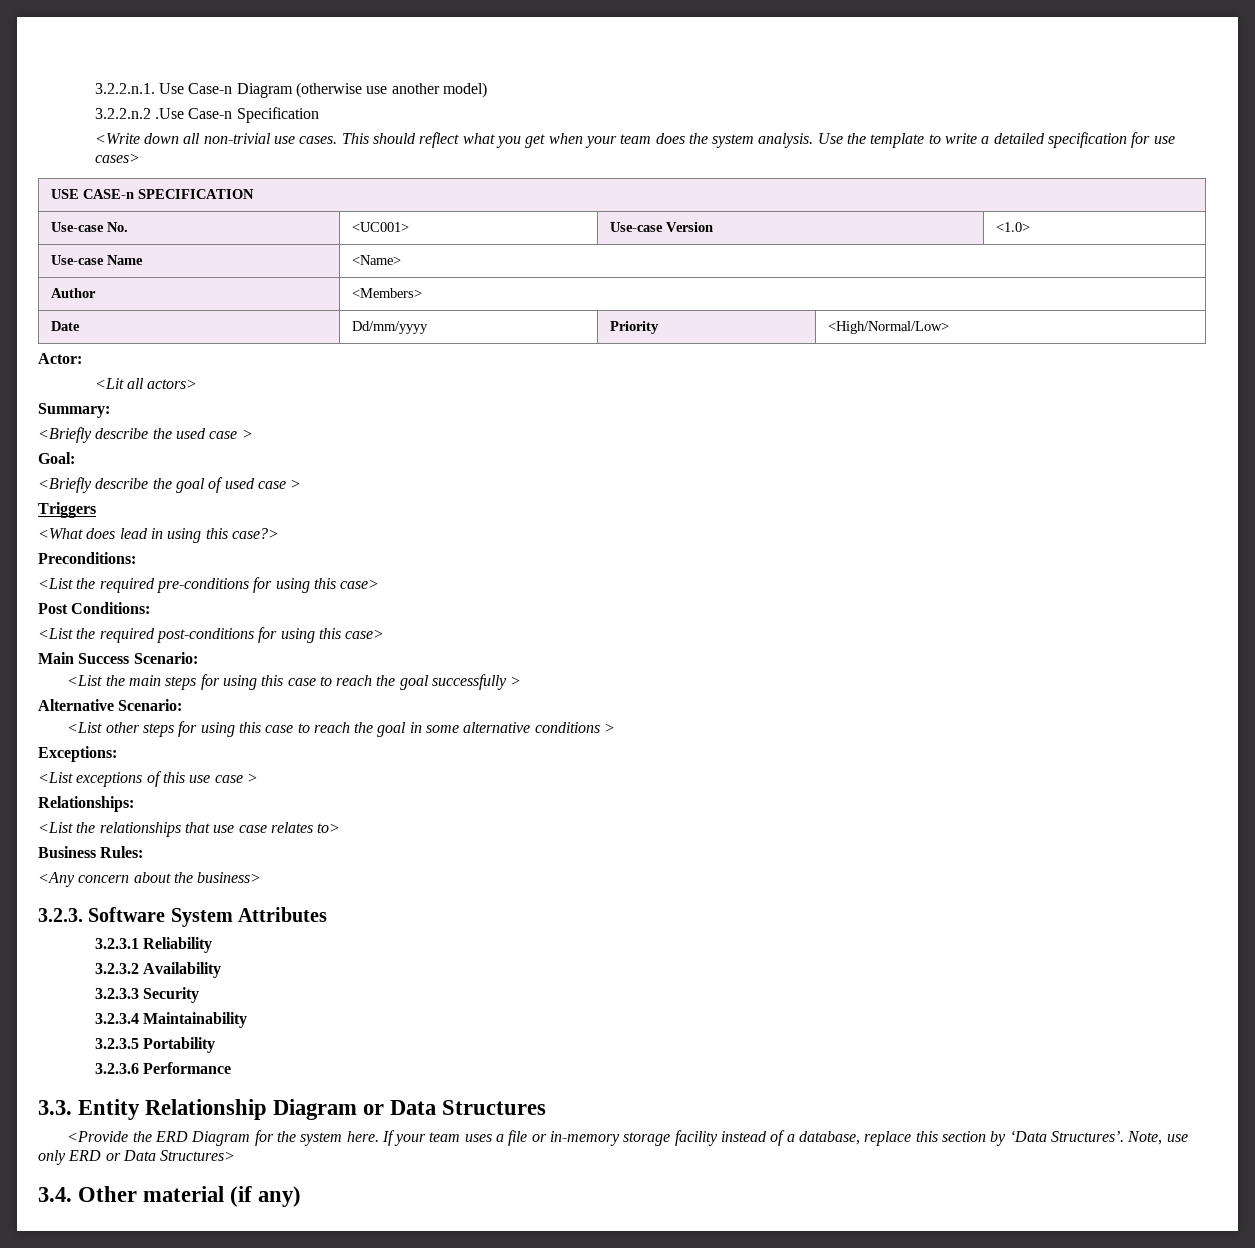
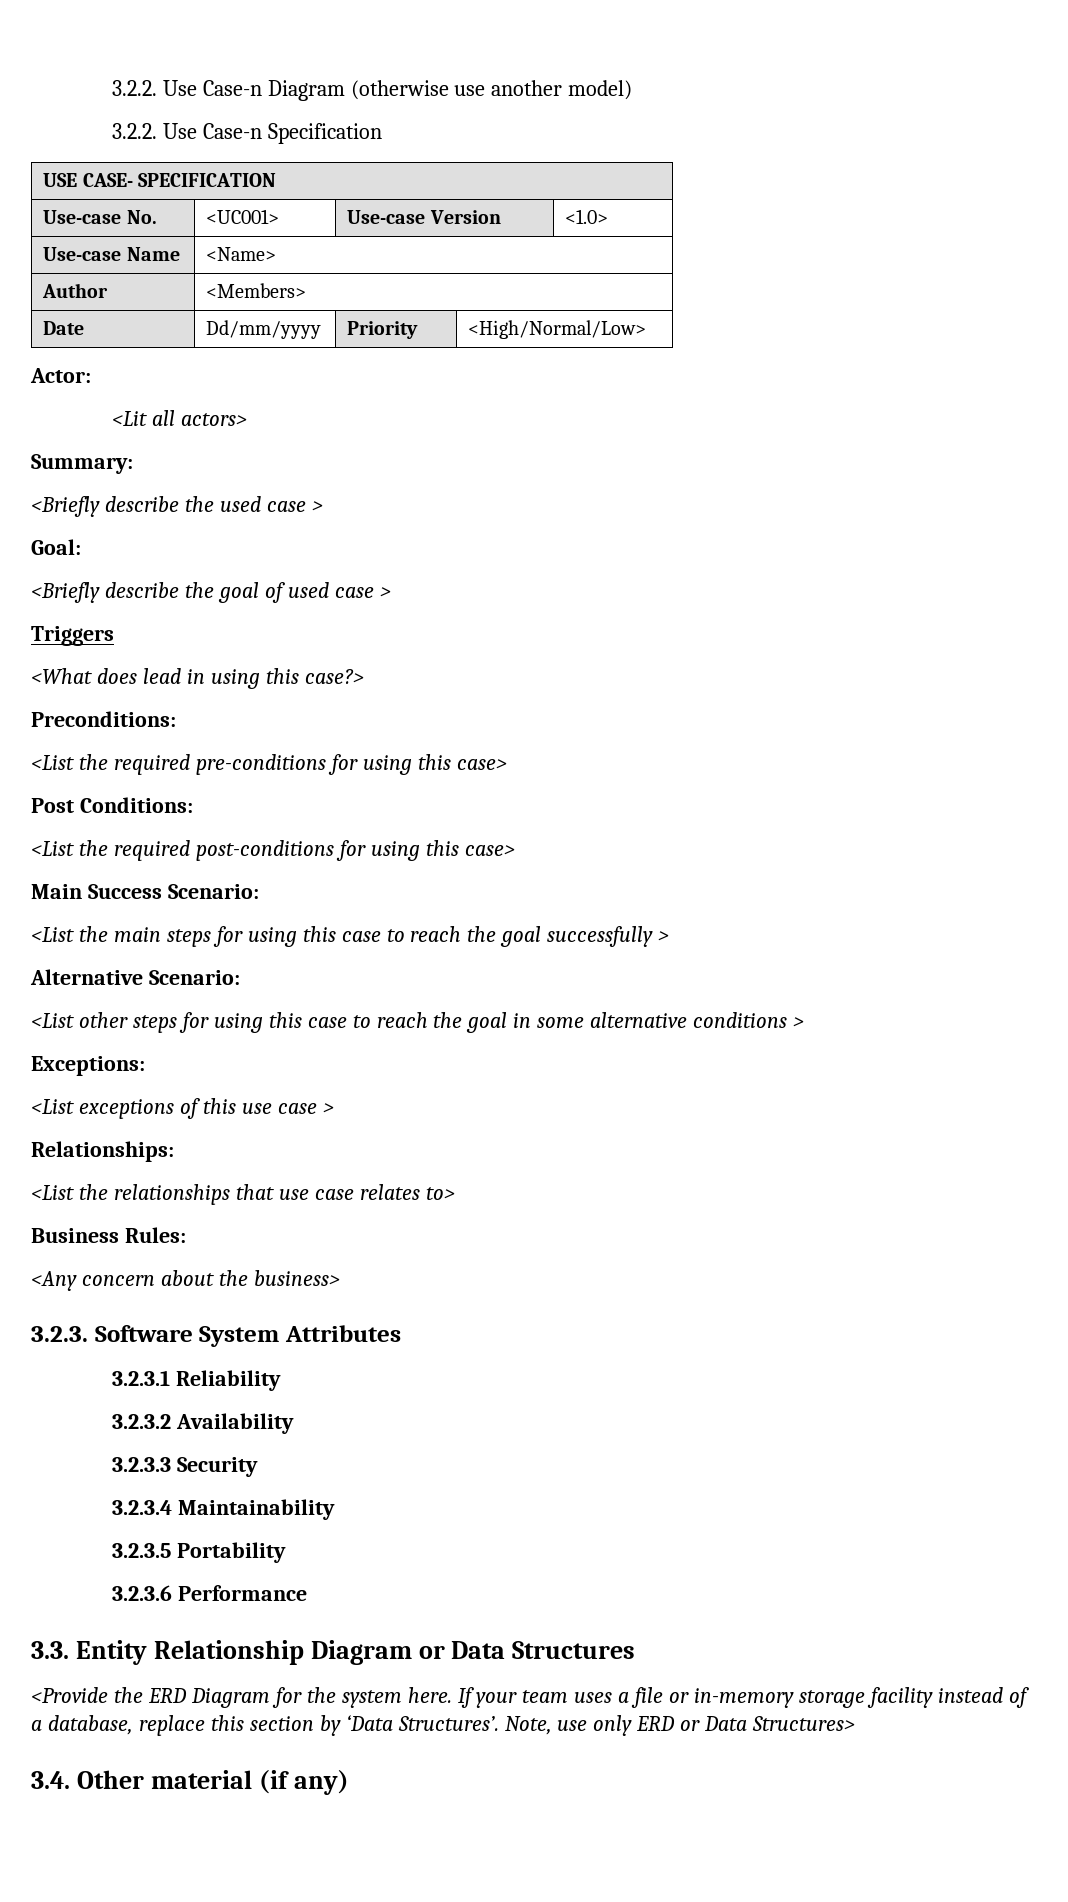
[94,83,155,94] 3.2.2.n.1. -> [111,80,157,96] 3.2.2.
[94,108,185,119] 3.2.2.n.2 .Use -> [111,123,197,139] 3.2.2. Use
[94,132,1175,148] [94,153,140,163] // <Write down all non-trivial use cases. This should reflect what you get when your team does the system analysis. Use the template to write a detailed specification for use cases> -> (382, 133) none
[82,189,134,199] CASE-n -> [82,173,133,187] CASE-

